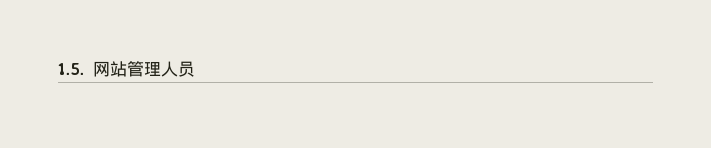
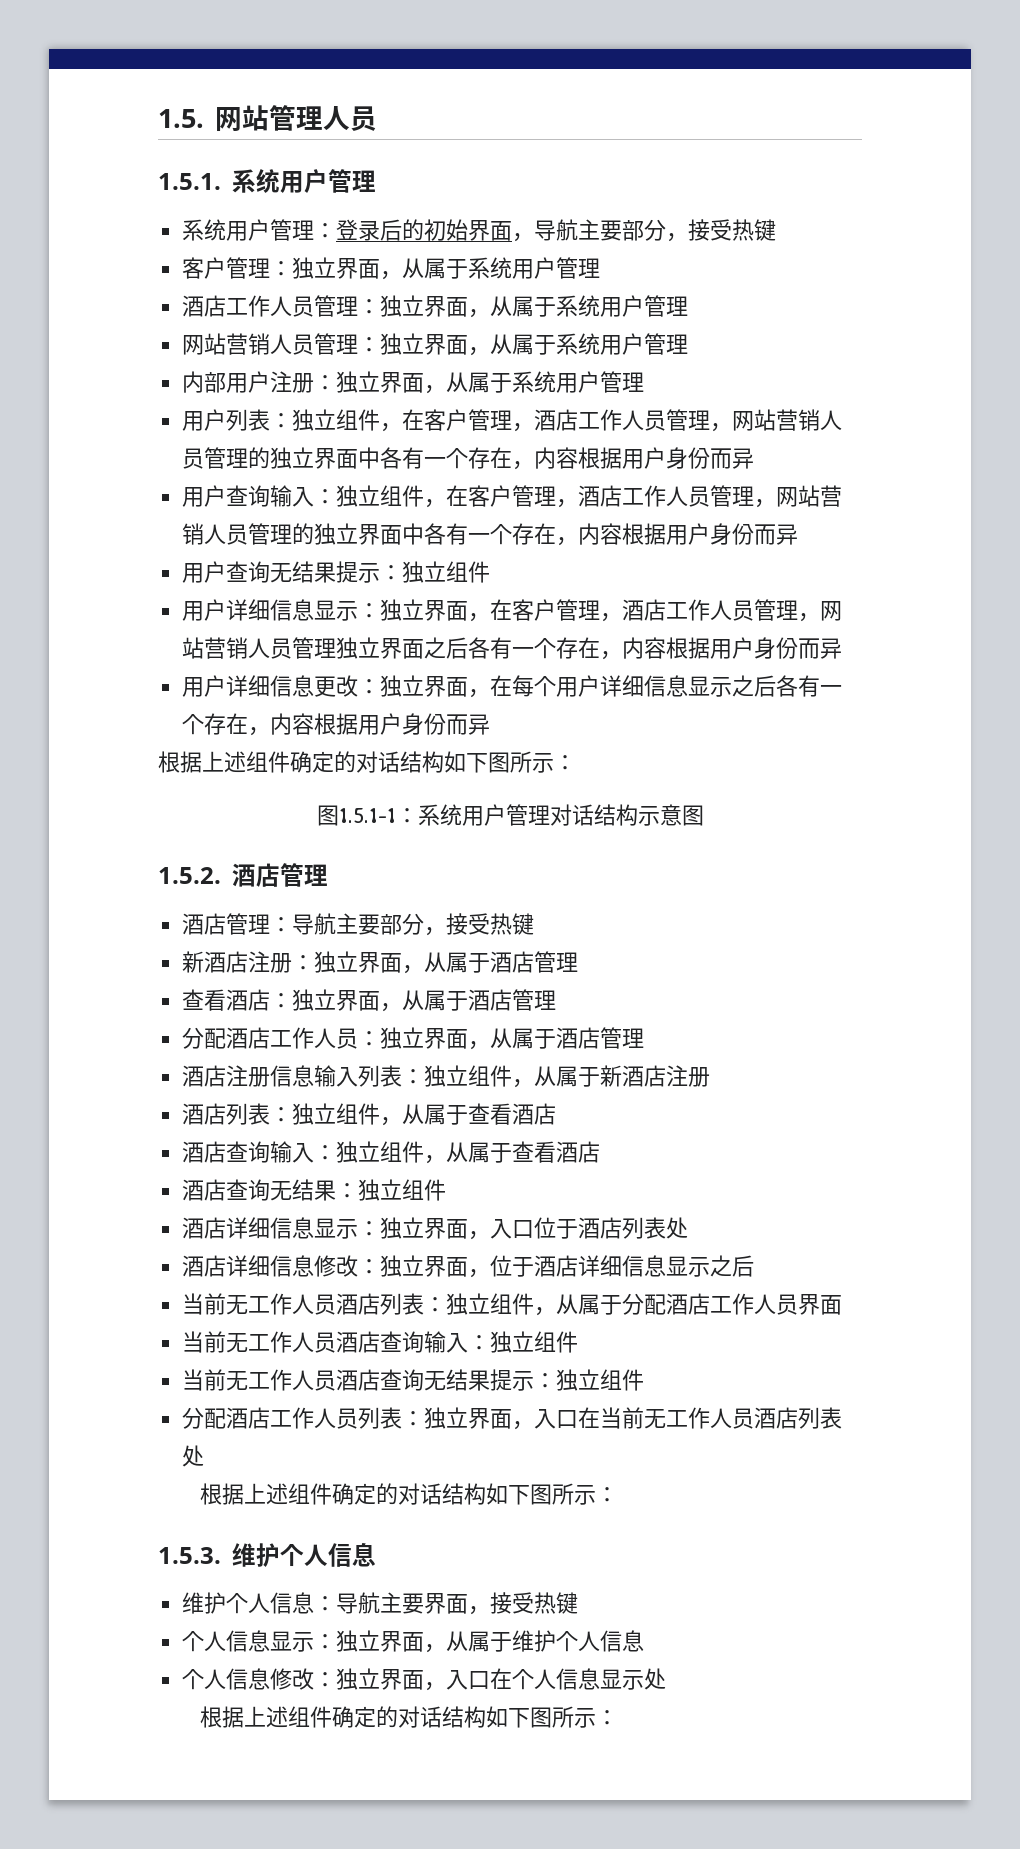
(195, 69) none -> [158,169,376,193] [182,219,777,242] [182,257,601,280] [182,295,689,318] [182,333,689,356] [182,371,645,394] [182,409,843,432] [182,447,755,470] [182,485,843,508] [182,523,799,546] [182,561,491,583] [182,599,843,622] [182,637,843,660] [182,675,843,698] [182,713,491,736] [158,751,576,773] [316,804,704,826] [158,863,328,887] [182,913,535,936] [182,951,579,974] [182,989,557,1012] [182,1027,645,1050] [182,1065,711,1088] [182,1103,557,1126] [182,1141,601,1164] [182,1179,447,1201] [182,1217,689,1240] [182,1255,755,1278] [182,1293,843,1316] [182,1331,579,1353] [182,1369,645,1391] [182,1407,843,1430] [182,1445,205,1467] [199,1483,618,1505] [158,1542,376,1567] [182,1592,579,1615] [182,1630,645,1653] [182,1668,667,1691] [199,1706,618,1728] // 1.5.1.系统用户管理 // 系统用户管理：登录后的初始界面，导航主要部分，接受热键 // 客户管理：独立界面，从属于系统用户管理 // 酒店工作人员管理：独立界面，从属于系统用户管理 // 网站营销人员管理：独立界面，从属于系统用户管理 // 内部用户注册：独立界面，从属于系统用户管理 // 用户列表：独立组件，在客户管理，酒店工作人员管理，网站营销人员管理的独立界面中各有一个存在，内容根据用户身份而异 // 用户查询输入：独立组件，在客户管理，酒店工作人员管理，网站营销人员管理的独立界面中各有一个存在，内容根据用户身份而异 // 用户查询无结果提示：独立组件 // 用户详细信息显示：独立界面，在客户管理，酒店工作人员管理，网站营销人员管理独立界面之后各有一个存在，内容根据用户身份而异 // 用户详细信息更改：独立界面，在每个用户详细信息显示之后各有一个存在，内容根据用户身份而异 // 根据上述组件确定的对话结构如下图所示： // 图1.5.1-1：系统用户管理对话结构示意图 // 1.5.2.酒店管理 // 酒店管理：导航主要部分，接受热键 // 新酒店注册：独立界面，从属于酒店管理 // 查看酒店：独立界面，从属于酒店管理 // 分配酒店工作人员：独立界面，从属于酒店管理 // 酒店注册信息输入列表：独立组件，从属于新酒店注册 // 酒店列表：独立组件，从属于查看酒店 // 酒店查询输入：独立组件，从属于查看酒店 // 酒店查询无结果：独立组件 // 酒店详细信息显示：独立界面，入口位于酒店列表处 // 酒店详细信息修改：独立界面，位于酒店详细信息显示之后 // 当前无工作人员酒店列表：独立组件，从属于分配酒店工作人员界面 // 当前无工作人员酒店查询输入：独立组件 // 当前无工作人员酒店查询无结果提示：独立组件 // 分配酒店工作人员列表：独立界面，入口在当前无工作人员酒店列表处 // 根据上述组件确定的对话结构如下图所示： // 1.5.3.维护个人信息 // 维护个人信息：导航主要界面，接受热键 // 个人信息显示：独立界面，从属于维护个人信息 // 个人信息修改：独立界面，入口在个人信息显示处 // 根据上述组件确定的对话结构如下图所示：

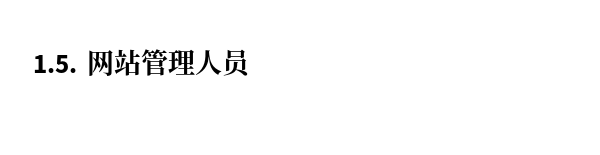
[158,169,376,193] [182,219,777,242] [182,257,601,280] [182,295,689,318] [182,333,689,356] [182,371,645,394] [182,409,843,432] [182,447,755,470] [182,485,843,508] [182,523,799,546] [182,561,491,583] [182,599,843,622] [182,637,843,660] [182,675,843,698] [182,713,491,736] [158,751,576,773] [316,804,704,826] [158,863,328,887] [182,913,535,936] [182,951,579,974] [182,989,557,1012] [182,1027,645,1050] [182,1065,711,1088] [182,1103,557,1126] [182,1141,601,1164] [182,1179,447,1201] [182,1217,689,1240] [182,1255,755,1278] [182,1293,843,1316] [182,1331,579,1353] [182,1369,645,1391] [182,1407,843,1430] [182,1445,205,1467] [199,1483,618,1505] [158,1542,376,1567] [182,1592,579,1615] [182,1630,645,1653] [182,1668,667,1691] [199,1706,618,1728] // 1.5.1.系统用户管理 // 系统用户管理：登录后的初始界面，导航主要部分，接受热键 // 客户管理：独立界面，从属于系统用户管理 // 酒店工作人员管理：独立界面，从属于系统用户管理 // 网站营销人员管理：独立界面，从属于系统用户管理 // 内部用户注册：独立界面，从属于系统用户管理 // 用户列表：独立组件，在客户管理，酒店工作人员管理，网站营销人员管理的独立界面中各有一个存在，内容根据用户身份而异 // 用户查询输入：独立组件，在客户管理，酒店工作人员管理，网站营销人员管理的独立界面中各有一个存在，内容根据用户身份而异 // 用户查询无结果提示：独立组件 // 用户详细信息显示：独立界面，在客户管理，酒店工作人员管理，网站营销人员管理独立界面之后各有一个存在，内容根据用户身份而异 // 用户详细信息更改：独立界面，在每个用户详细信息显示之后各有一个存在，内容根据用户身份而异 // 根据上述组件确定的对话结构如下图所示： // 图1.5.1-1：系统用户管理对话结构示意图 // 1.5.2.酒店管理 // 酒店管理：导航主要部分，接受热键 // 新酒店注册：独立界面，从属于酒店管理 // 查看酒店：独立界面，从属于酒店管理 // 分配酒店工作人员：独立界面，从属于酒店管理 // 酒店注册信息输入列表：独立组件，从属于新酒店注册 // 酒店列表：独立组件，从属于查看酒店 // 酒店查询输入：独立组件，从属于查看酒店 // 酒店查询无结果：独立组件 // 酒店详细信息显示：独立界面，入口位于酒店列表处 // 酒店详细信息修改：独立界面，位于酒店详细信息显示之后 // 当前无工作人员酒店列表：独立组件，从属于分配酒店工作人员界面 // 当前无工作人员酒店查询输入：独立组件 // 当前无工作人员酒店查询无结果提示：独立组件 // 分配酒店工作人员列表：独立界面，入口在当前无工作人员酒店列表处 // 根据上述组件确定的对话结构如下图所示： // 1.5.3.维护个人信息 // 维护个人信息：导航主要界面，接受热键 // 个人信息显示：独立界面，从属于维护个人信息 // 个人信息修改：独立界面，入口在个人信息显示处 // 根据上述组件确定的对话结构如下图所示： -> (253, 63) none

